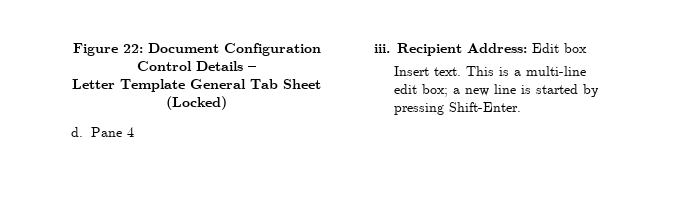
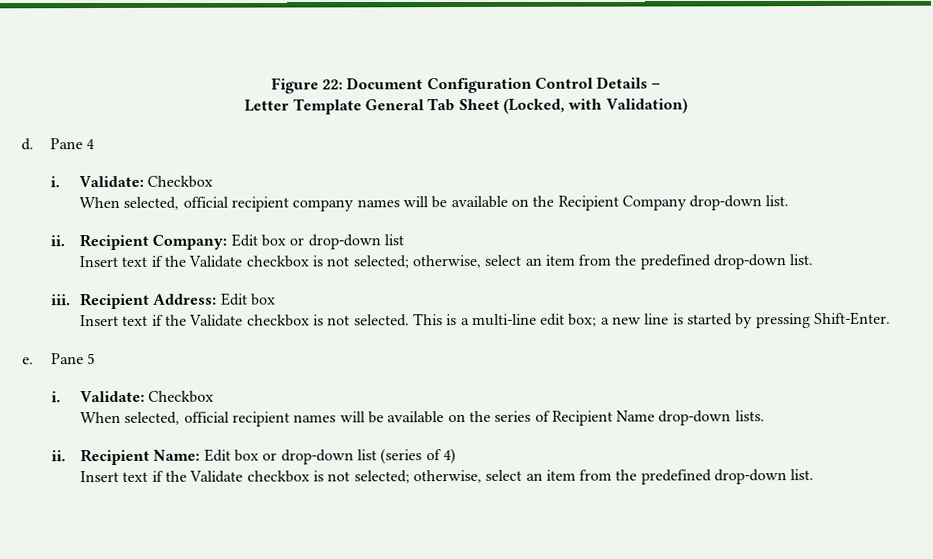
[166,96,227,110] (Locked) -> [502,98,688,114] (Locked, with Validation)
(135, 132) none -> [49,175,214,188] [78,195,790,212] [49,233,404,251] [78,254,814,270] // i. Validate: Checkbox // When selected, official recipient company names will be available on the Recipient Company drop-down list. // ii. Recipient Company: Edit box or drop-down list // Insert text if the Validate checkbox is not selected; otherwise, select an item from the predefined drop-down list.
[434,67,462,76] text. -> [122,314,410,327] text if the Validate checkbox is not selected.
(522, 107) none -> [22,353,96,365] [50,390,215,403] [79,410,765,427] [50,448,456,466] [79,469,815,485] // e. Pane 5 // i. Validate: Checkbox // When selected, official recipient names will be available on the series of Recipient Name drop-down lists. // ii. Recipient Name: Edit box or drop-down list (series of 4) // Insert text if the Validate checkbox is not selected; otherwise, select an item from the predefined drop-down list.

